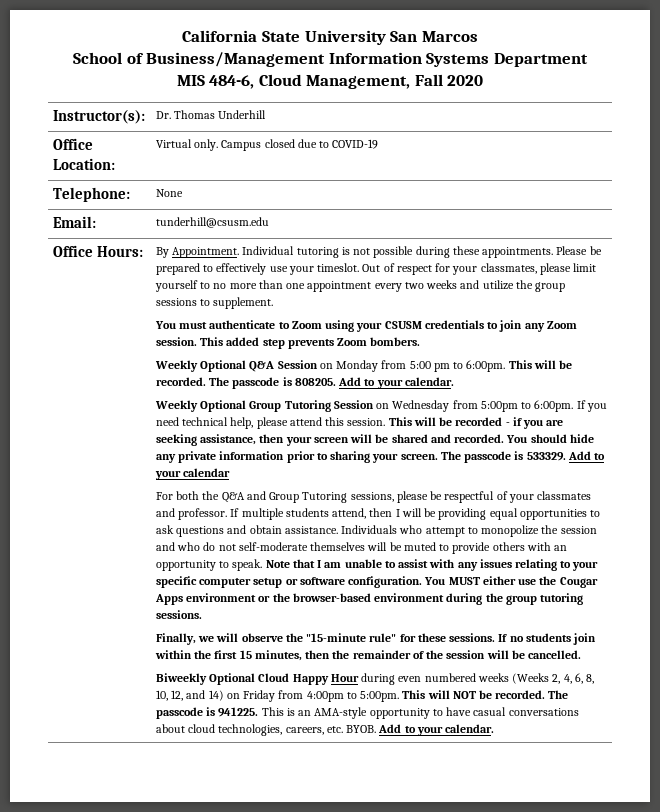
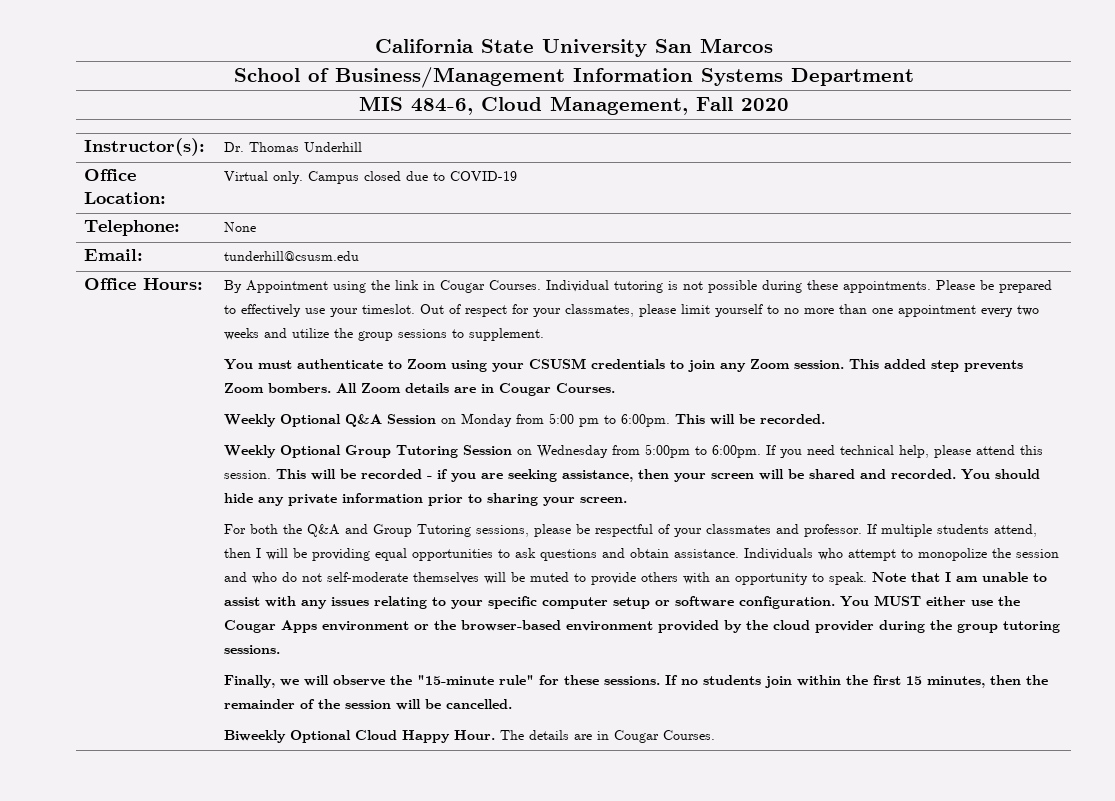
[172,247,240,258] Appointment. -> [245,280,541,293] Appointment using the link in Cougar Courses.
(421, 341) none -> [335,383,615,396] All Zoom details are in Cougar Courses.
[209,377,454,389] The passcode is 808205. Add to your calendar. -> (825, 419) none
[440,451,605,463] [154,468,231,480] The passcode is 533329. Add to your calendar -> (627, 500) none
(445, 597) none -> [657,620,874,633] provided by the cloud provider
[330,673,594,685] [155,690,569,702] [155,707,579,719] [155,724,495,736] Hour during even numbered weeks (Weeks 2, 4, 6, 8, 10, 12, and 14) on Friday from 4:00pm to 5:00pm. This will NOT be recorded. The passcode is 941225. This is an AMA-style opportunity to have casual conversations about cloud technologies, careers, etc. BYOB. Add to your calendar. -> [453,730,715,743] Hour. The details are in Cougar Courses.

